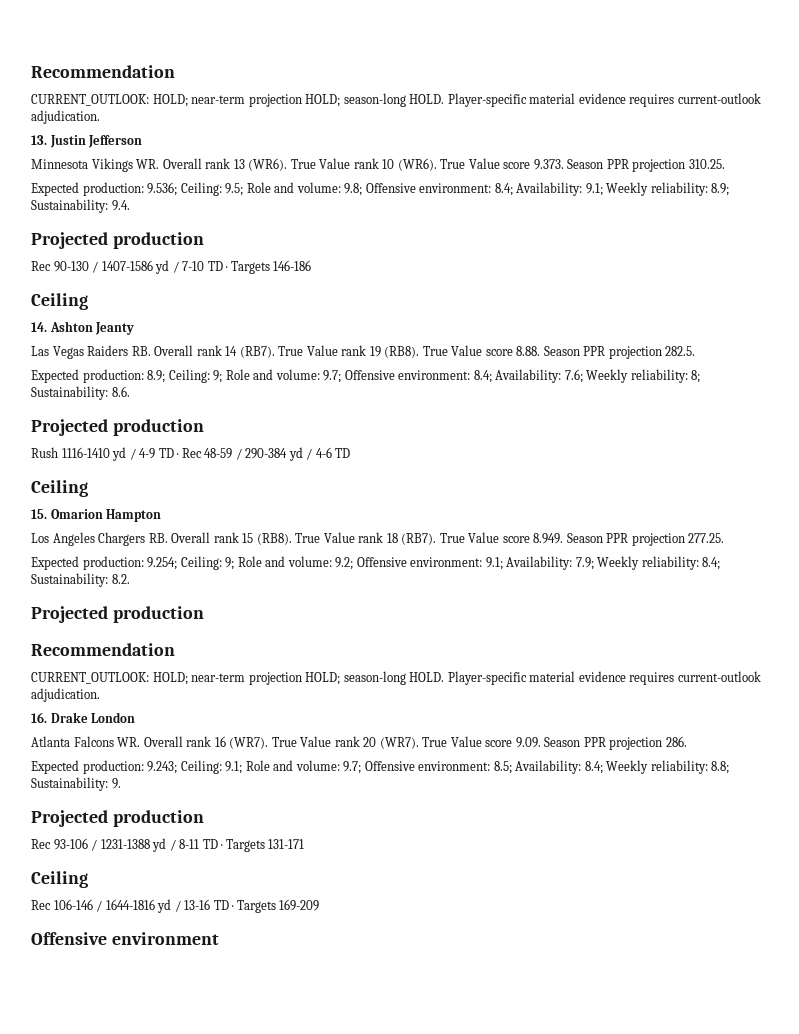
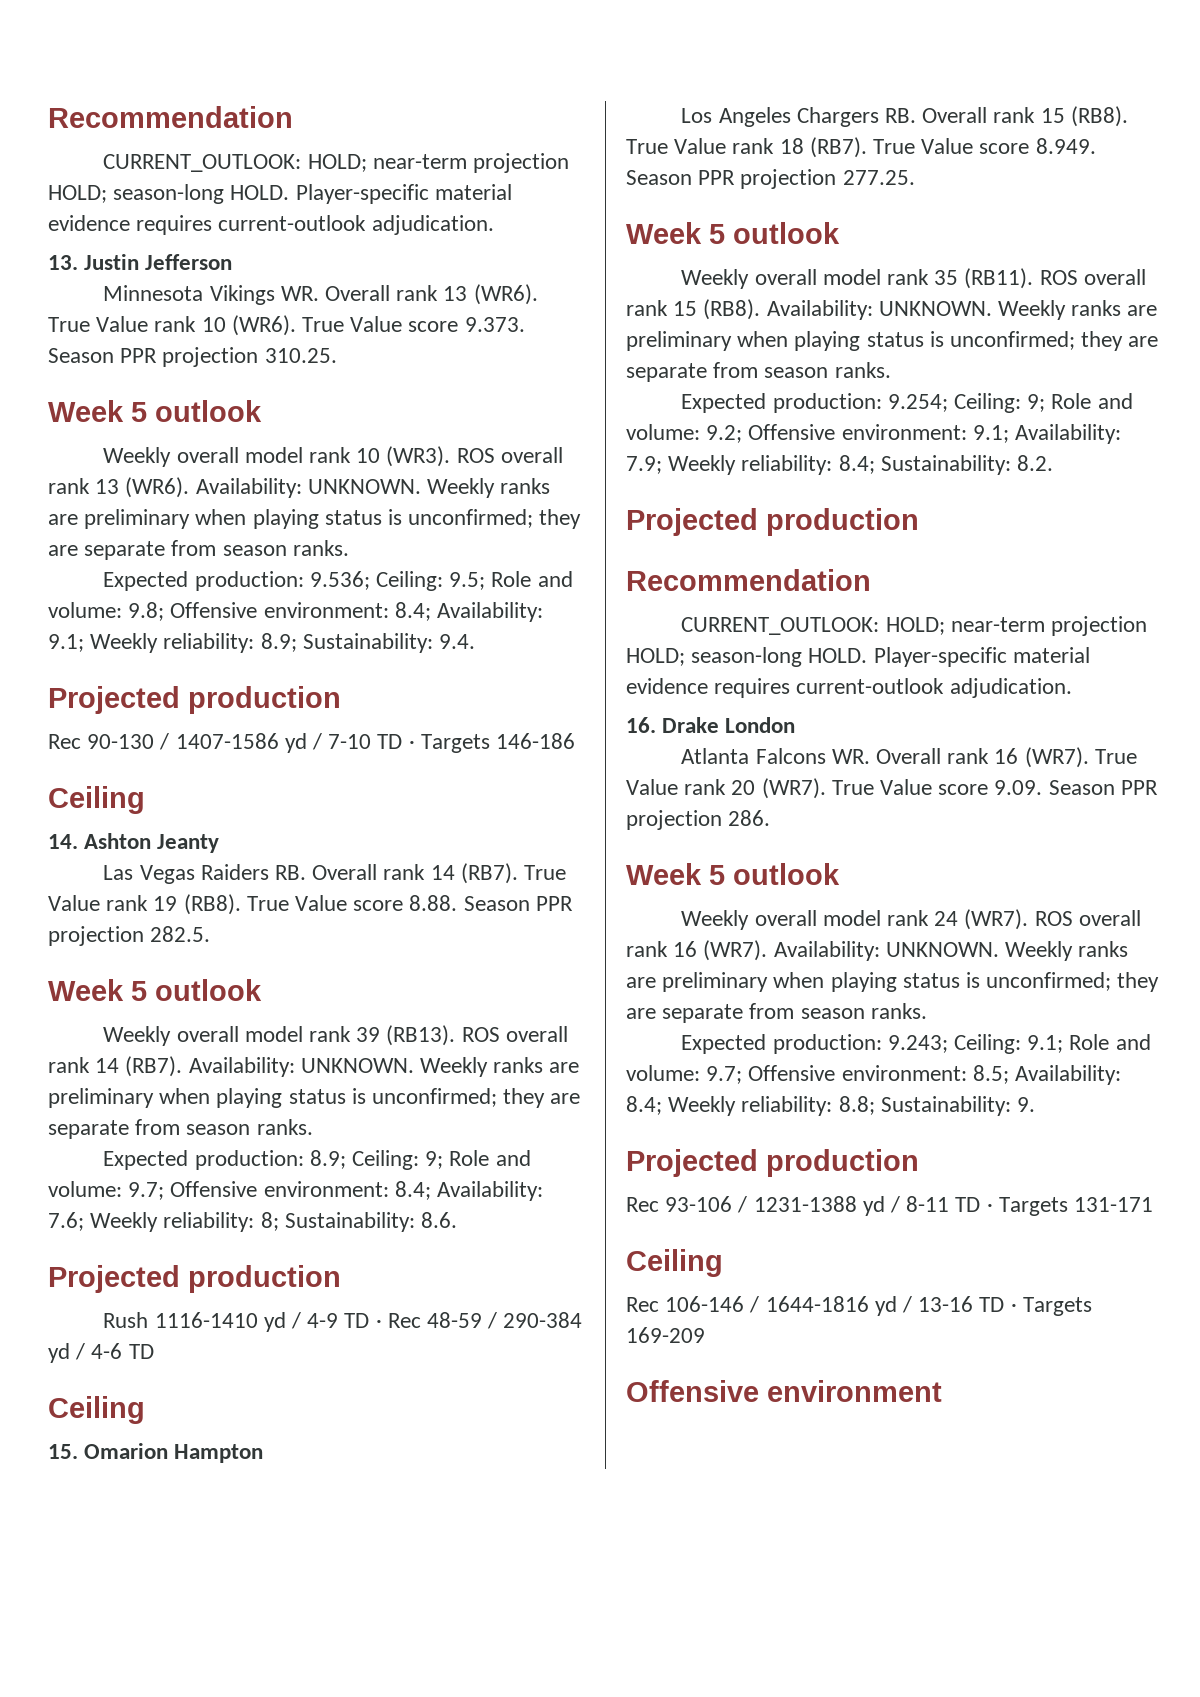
(725, 164) none -> [48,400,262,422] [103,446,563,467] [48,477,551,498] [48,509,582,529] [48,540,349,560] // Week 5 outlook // Weekly overall model rank 10 (WR3). ROS overall rank 13 (WR6). Availability: UNKNOWN. Weekly ranks are preliminary when playing status is unconfirmed; they are separate from season ranks.
(696, 351) none -> [48,979,262,1001] [103,1025,568,1046] [48,1056,580,1077] [48,1088,581,1108] [48,1119,313,1139] // Week 5 outlook // Weekly overall model rank 39 (RB13). ROS overall rank 14 (RB7). Availability: UNKNOWN. Weekly ranks are preliminary when playing status is unconfirmed; they are separate from season ranks.
(725, 538) none -> [626,222,840,244] [681,268,1146,289] [626,299,1158,320] [626,331,1159,351] [626,362,891,382] // Week 5 outlook // Weekly overall model rank 35 (RB11). ROS overall rank 15 (RB8). Availability: UNKNOWN. Weekly ranks are preliminary when playing status is unconfirmed; they are separate from season ranks.
(687, 741) none -> [626,863,840,885] [681,909,1141,930] [626,940,1129,961] [626,972,1160,992] [626,1003,927,1023] // Week 5 outlook // Weekly overall model rank 24 (WR7). ROS overall rank 16 (WR7). Availability: UNKNOWN. Weekly ranks are preliminary when playing status is unconfirmed; they are separate from season ranks.

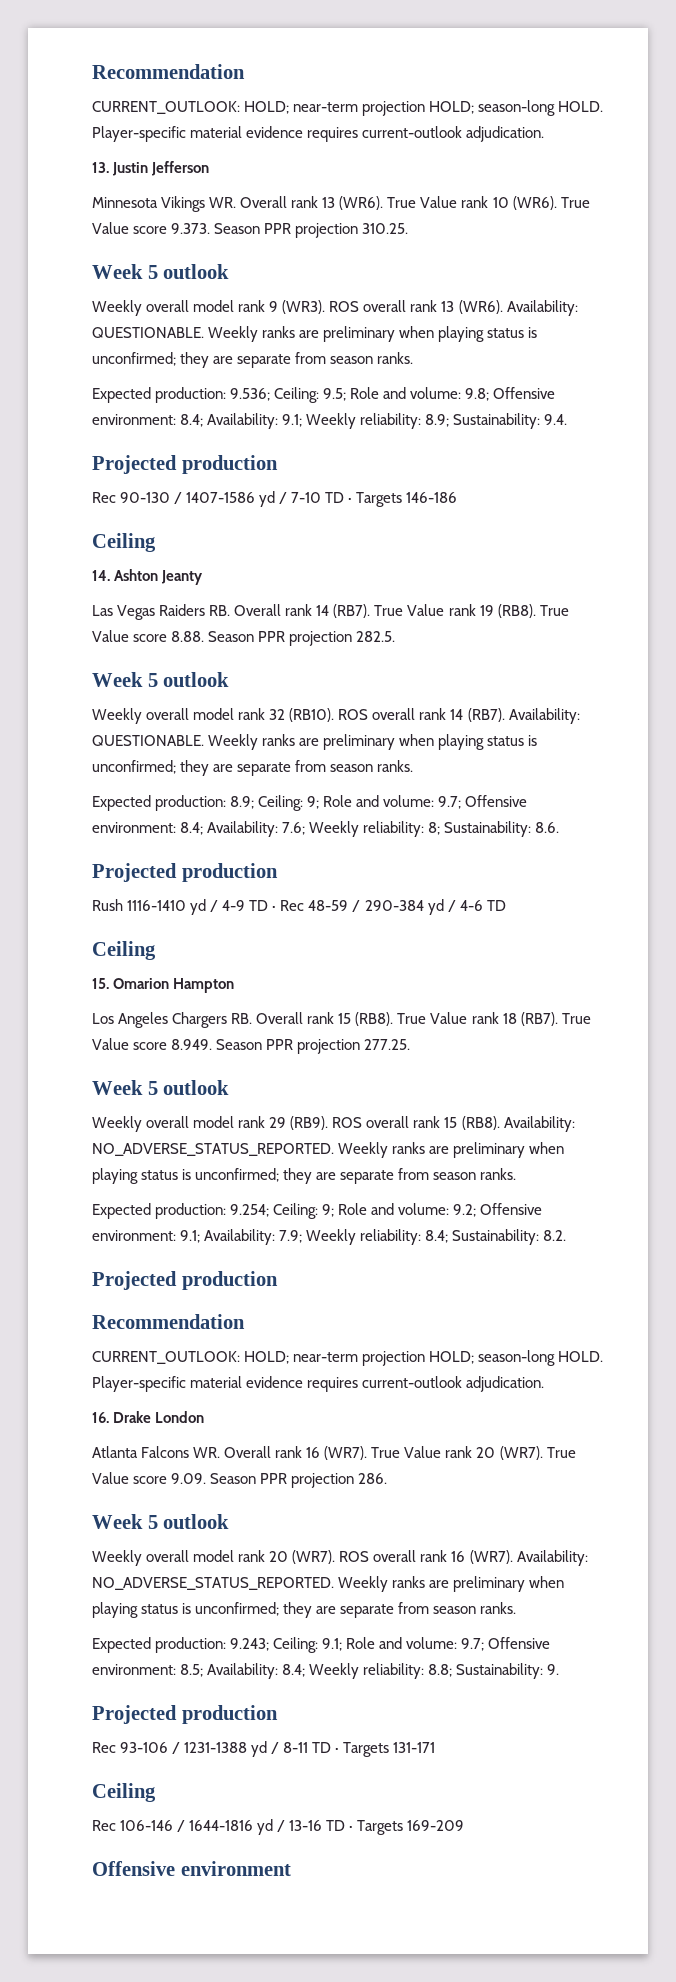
[356,448,381,463] 10 -> [269,301,279,312] 9
[307,479,421,494] UNKNOWN. -> [92,327,204,338] QUESTIONABLE.
[356,1025,456,1046] 39 (RB13). -> [269,708,335,722] 32 (RB10).
[300,1058,414,1073] UNKNOWN. -> [92,735,204,746] QUESTIONABLE.
[934,268,1034,289] 35 (RB11). -> [269,1116,329,1130] 29 (RB9).
[878,301,992,316] UNKNOWN. -> [92,1143,334,1156] NO_ADVERSE_STATUS_REPORTED.
[934,911,959,926] 24 -> [269,1551,289,1562] 20
[885,942,999,957] UNKNOWN. -> [92,1577,334,1590] NO_ADVERSE_STATUS_REPORTED.

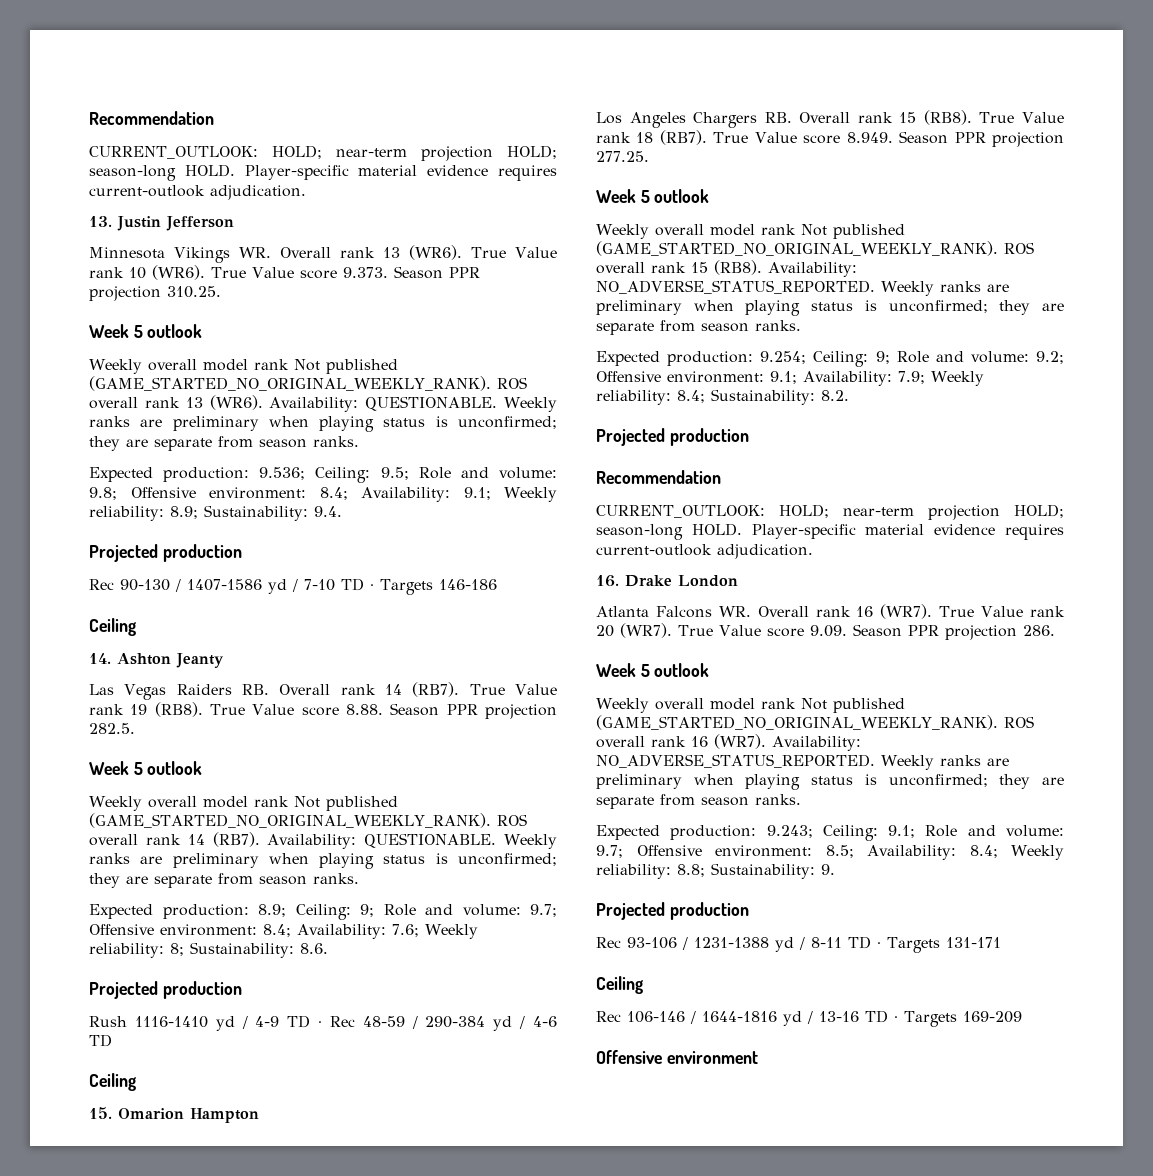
[269,300,326,314] 9 (WR3). -> [293,359,398,374] [89,376,491,391] Not published (GAME_STARTED_NO_ORIGINAL_WEEKLY_RANK).
[269,708,335,722] 32 (RB10). -> [293,796,398,811] [89,813,491,828] Not published (GAME_STARTED_NO_ORIGINAL_WEEKLY_RANK).
[269,1116,329,1130] 29 (RB9). -> [800,224,905,239] [596,241,998,256] Not published (GAME_STARTED_NO_ORIGINAL_WEEKLY_RANK).
[269,1550,336,1564] 20 (WR7). -> [800,698,905,713] [596,715,998,730] Not published (GAME_STARTED_NO_ORIGINAL_WEEKLY_RANK).

